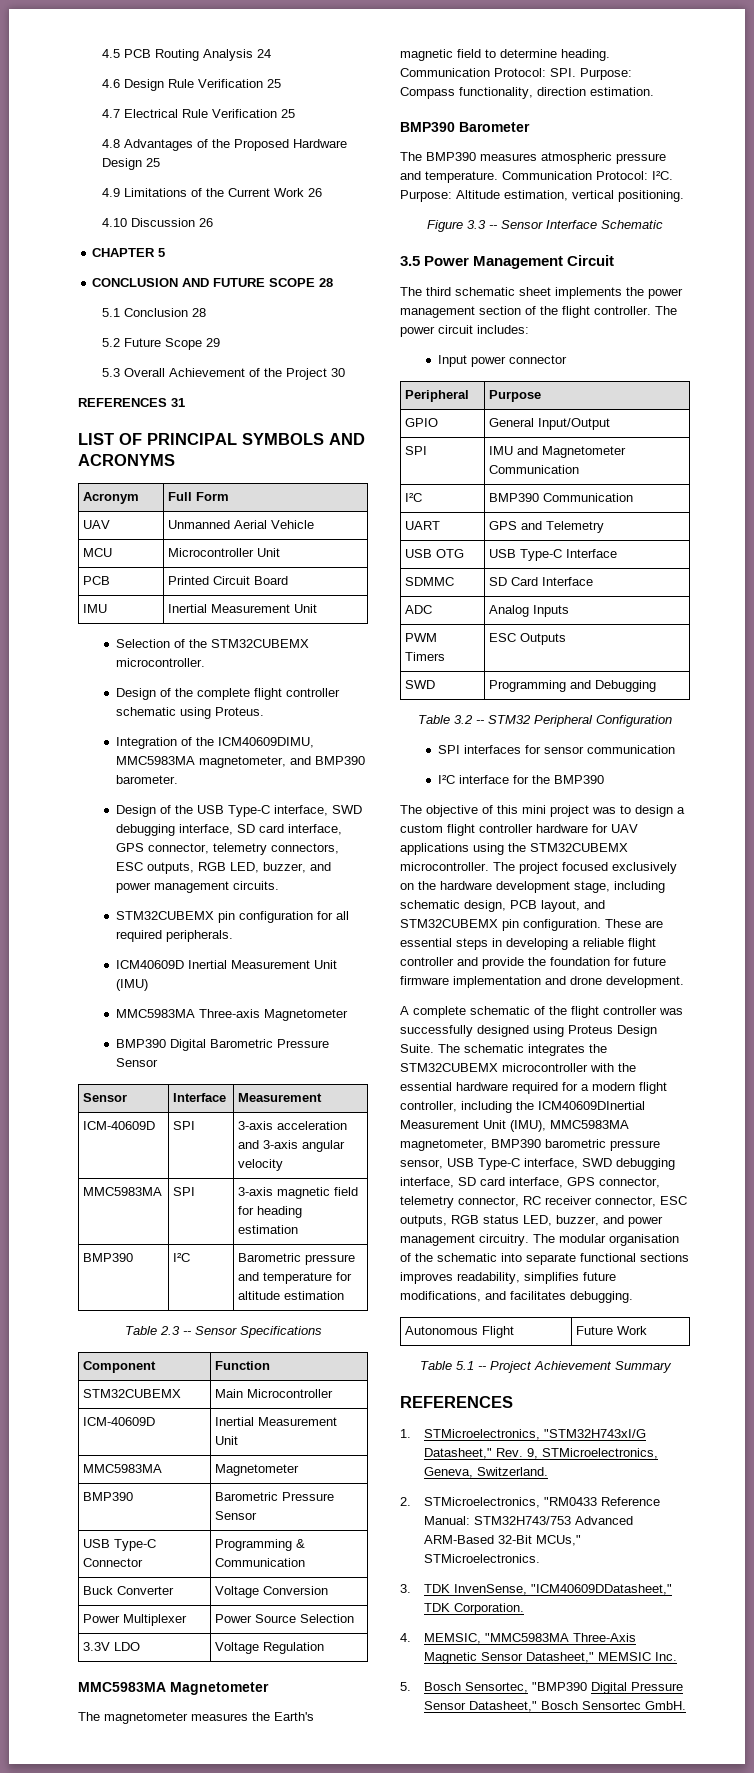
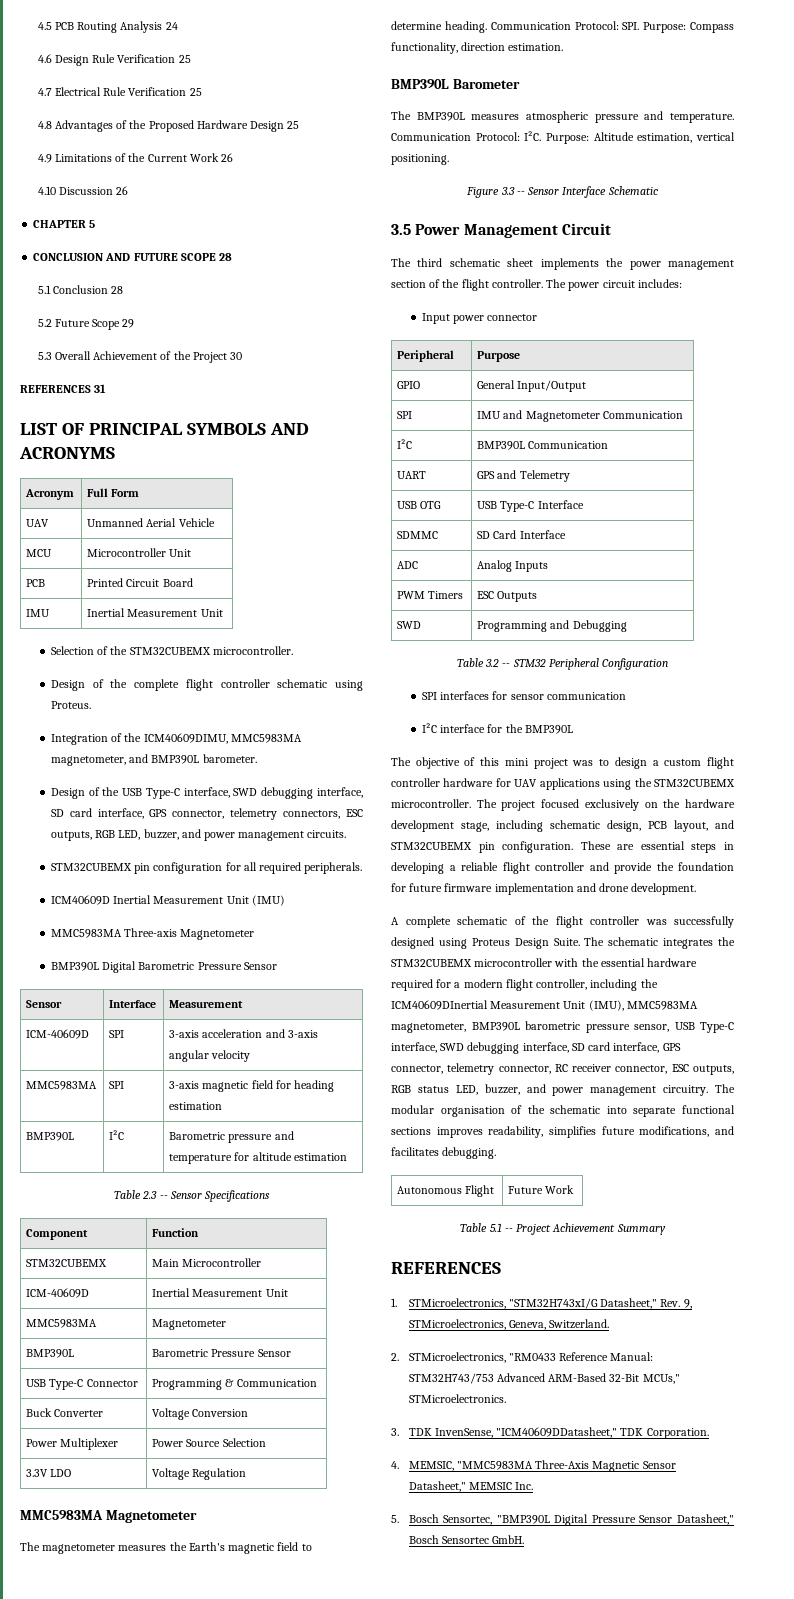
[314,756,365,765] BMP390 -> [151,755,200,764] BMP390L
[115,1039,166,1048] BMP390 -> [50,962,99,971] BMP390L
[83,1253,134,1262] BMP390 -> [26,1132,75,1141] BMP390L
[83,1492,134,1501] BMP390 -> [26,1349,75,1358] BMP390L
[400,122,455,132] BMP390 -> [391,79,449,89] BMP390L
[426,152,476,161] BMP390 -> [416,112,465,121] BMP390L
[489,493,540,502] BMP390 -> [477,441,526,450] BMP390L
[553,775,604,784] BMP390 -> [524,725,573,734] BMP390L
[491,1139,541,1148] BMP390 -> [471,1022,520,1031] BMP390L
[531,1682,587,1691] "BMP390 -> [496,1515,550,1524] "BMP390L

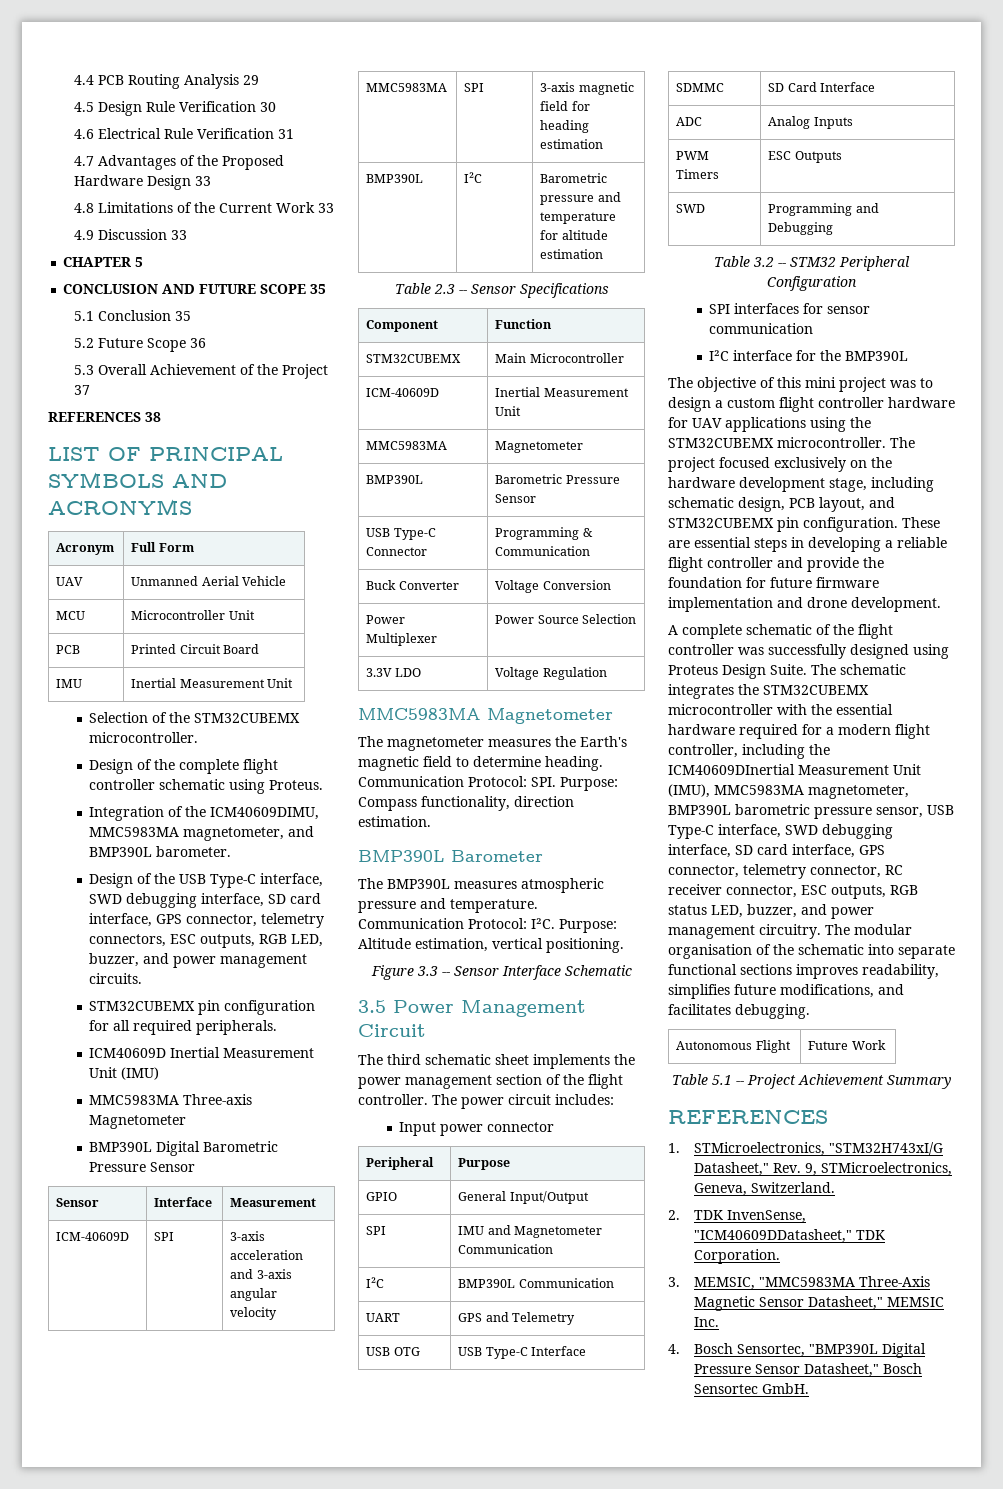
[37,22,52,30] 4.5 -> [74,75,95,85] 4.4
[165,22,178,30] [37,54,52,63] 24 // 4.6 -> [243,75,260,85] [74,102,95,112] 29 // 4.5
[178,55,191,63] [37,88,52,96] 25 // 4.7 -> [260,102,277,112] [74,129,95,139] 30 // 4.6
[189,88,202,96] [37,121,52,129] 25 // 4.8 -> [278,129,295,139] [74,156,95,166] 31 // 4.7
[287,121,300,129] [37,154,52,163] 25 // 4.9 -> [195,176,212,186] [74,203,95,213] 33 // 4.8
[221,153,234,162] [37,186,129,195] 26 // 4.10 Discussion 26 -> [318,203,335,213] [74,229,188,240] 33 // 4.9 Discussion 33
[219,253,233,261] 28 -> [310,284,327,294] 35
[111,286,124,294] 28 -> [175,311,192,321] 35
[122,319,135,328] 29 -> [190,338,207,348] 36
[230,352,243,360] [20,384,107,393] 30 // REFERENCES 31 -> [74,385,91,395] [48,412,161,422] 37 // REFERENCES 38
[408,1352,654,1363] [408,1373,680,1384] [408,1394,506,1403] [391,1428,399,1436] STMicroelectronics, "RM0433 Reference Manual: STM32H743/753 Advanced ARM-Based 32-Bit MCUs," STMicroelectronics. // 3. -> (680, 1215) none
[391,1461,399,1469] 4. -> [668,1277,680,1287] 3.
[391,1515,399,1523] 5. -> [668,1344,680,1354] 4.

